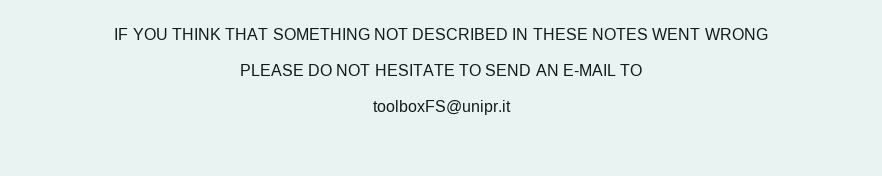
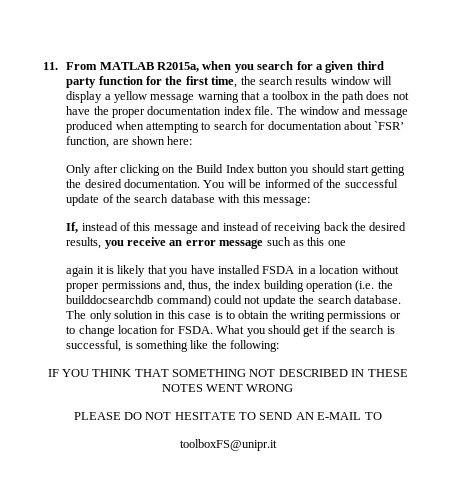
(114, 34) none -> [43,61,384,73] [66,76,393,88] [66,91,409,103] [66,106,408,118] [66,121,405,133] [66,136,193,148] [66,164,406,176] [66,179,398,188] [66,194,310,206] [66,222,407,234] [66,237,346,249] [66,265,399,277] [66,280,393,292] [66,295,401,307] [66,310,401,322] [66,325,395,337] [66,340,280,352] 11. From MATLAB R2015a, when you search for a given third party function for the first time, the search results window will display a yellow message warning that a toolbox in the path does not have the proper documentation index file. The window and message produced when attempting to search for documentation about `FSR’ function, are shown here: // Only after clicking on the Build Index button you should start getting the desired documentation. You will be informed of the successful update of the search database with this message: // If, instead of this message and instead of receiving back the desired results, you receive an error message such as this one // again it is likely that you have installed FSDA in a location without proper permissions and, thus, the index building operation (i.e. the builddocsearchdb command) could not update the search database. The only solution in this case is to obtain the writing permissions or to change location for FSDA. What you should get if the search is successful, is something like the following: //

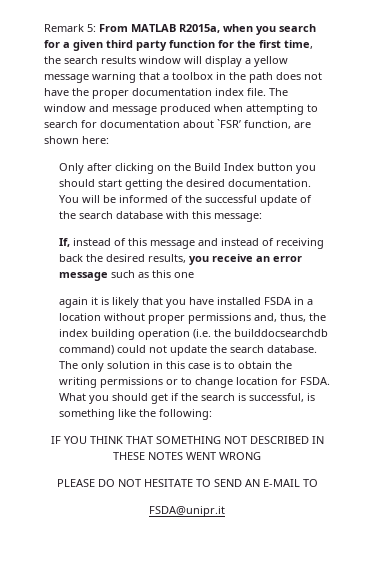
[43,62,58,70] 11. -> [44,24,96,32] Remark 5:
[179,439,277,451] toolboxFS@unipr.it -> [149,506,225,517] FSDA@unipr.it

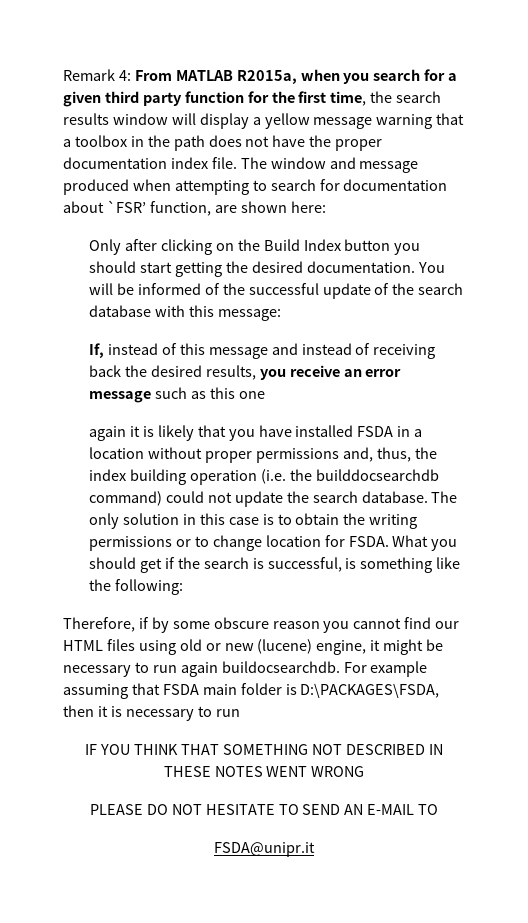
[87,24,96,32] 5: -> [118,70,131,81] 4:
(212, 414) none -> [63,617,460,633] [63,639,444,655] [63,661,428,677] [63,683,440,699] [63,705,240,721] // Therefore, if by some obscure reason you cannot find our HTML files using old or new (lucene) engine, it might be necessary to run again buildocsearchdb. For example assuming that FSDA main folder is D:\PACKAGES\FSDA, then it is necessary to run

